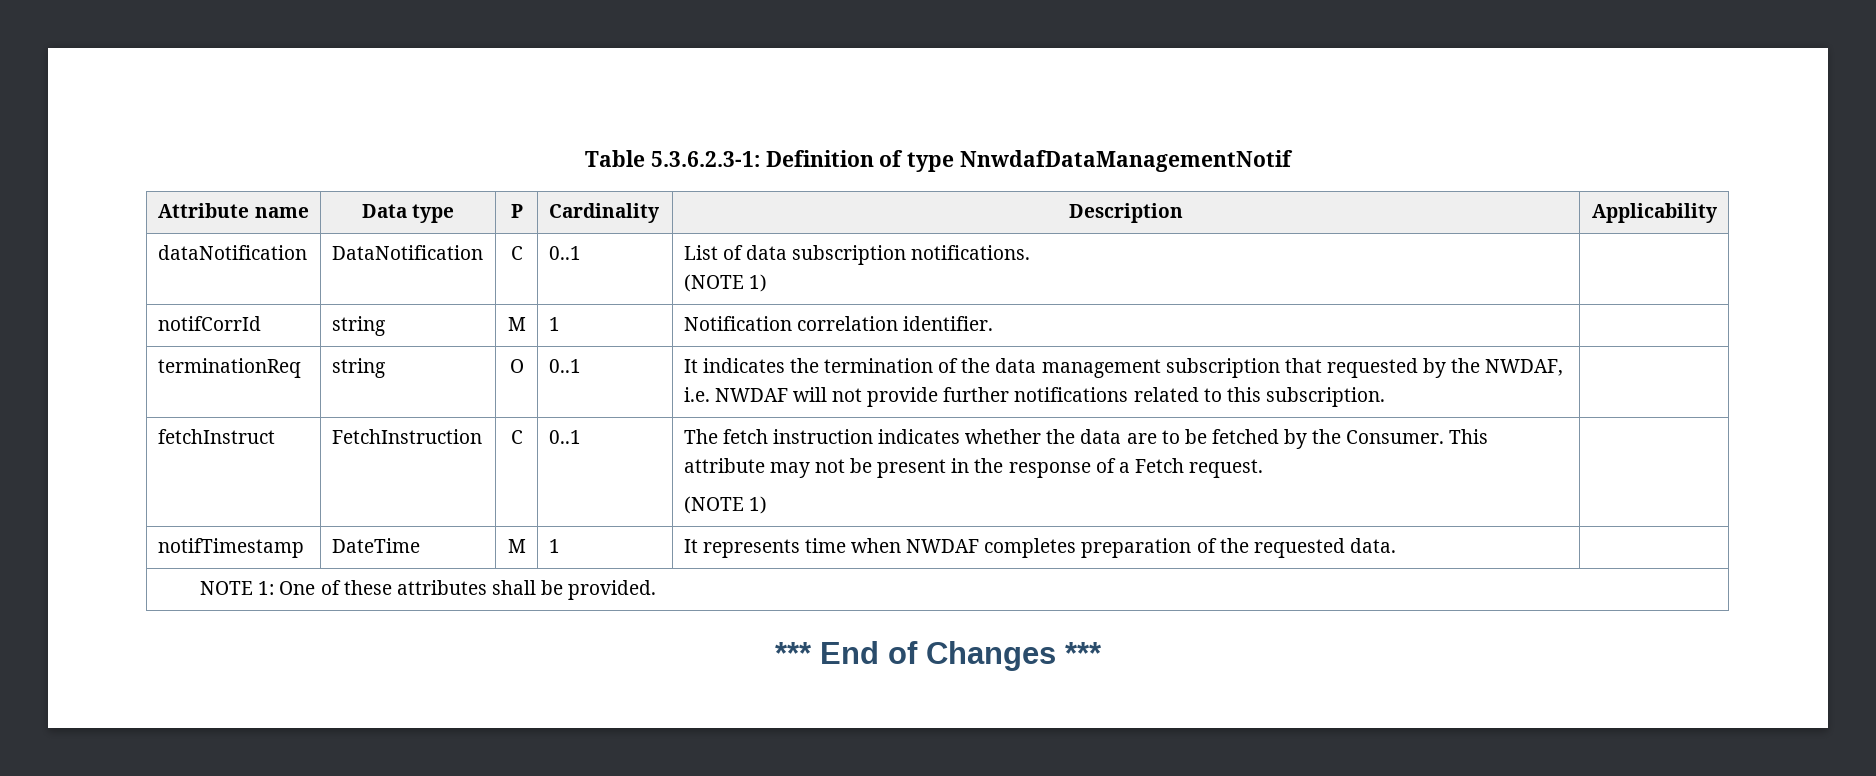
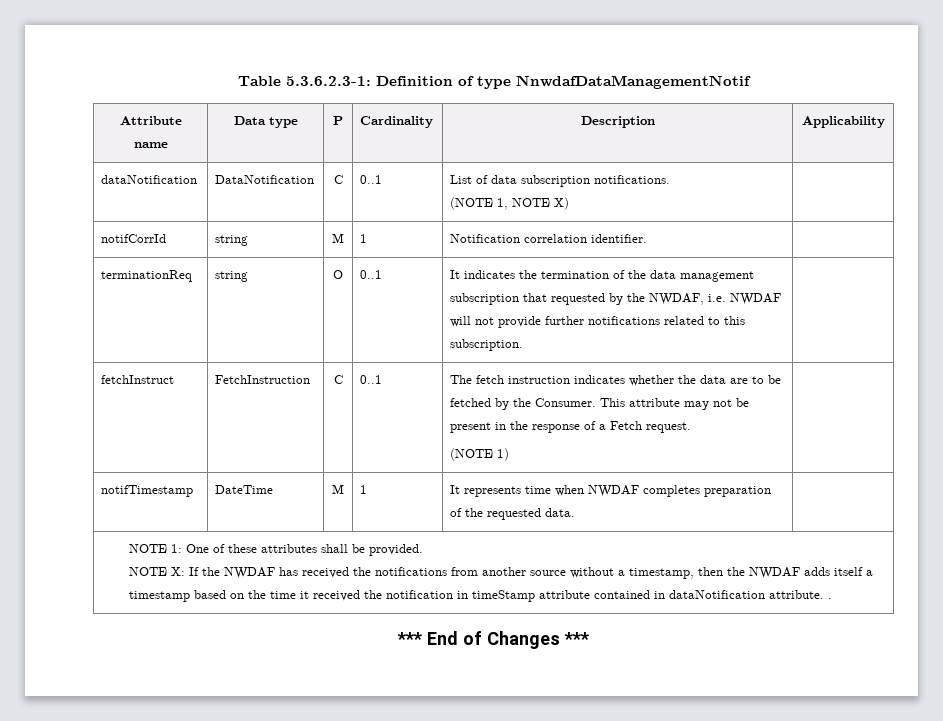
[748,274,767,292] 1) -> [496,197,569,210] 1, NOTE X)
(657, 590) none -> [129,567,874,579] [129,590,833,602] // NOTE X: If the NWDAF has received the notifications from another source without a timestamp, then the NWDAF adds itself a timestamp based on the time it received the notification in timeStamp attribute contained in dataNotification attribute. .

